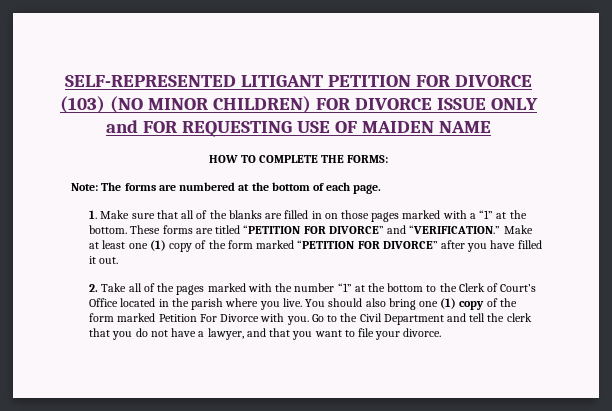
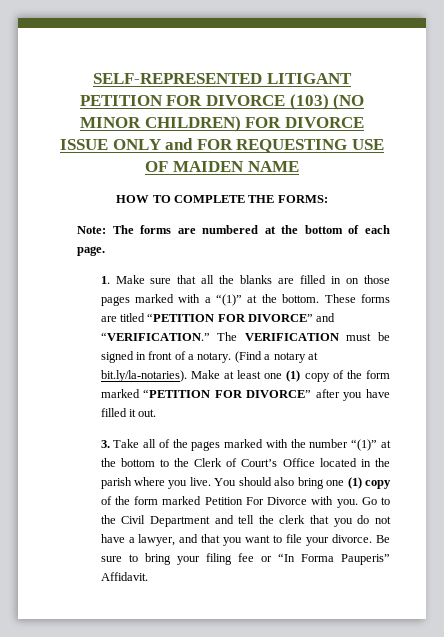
[196,210,208,219] of -> (215, 279) none
[479,210,494,219] “1” -> [216,294,243,306] “(1)”
(501, 229) none -> [217,332,390,341] [100,351,318,363] [100,370,187,382] The VERIFICATION must be signed in front of a notary. (Find a notary at bit.ly/la-notaries).
[89,284,99,292] 2. -> [100,440,110,448] 3.
[337,283,352,292] “1” -> [351,439,378,451] “(1)”
(442, 332) none -> [376,535,391,543] [100,553,390,565] [100,572,148,581] Be sure to bring your filing fee or “In Forma Pauperis” Affidavit.

